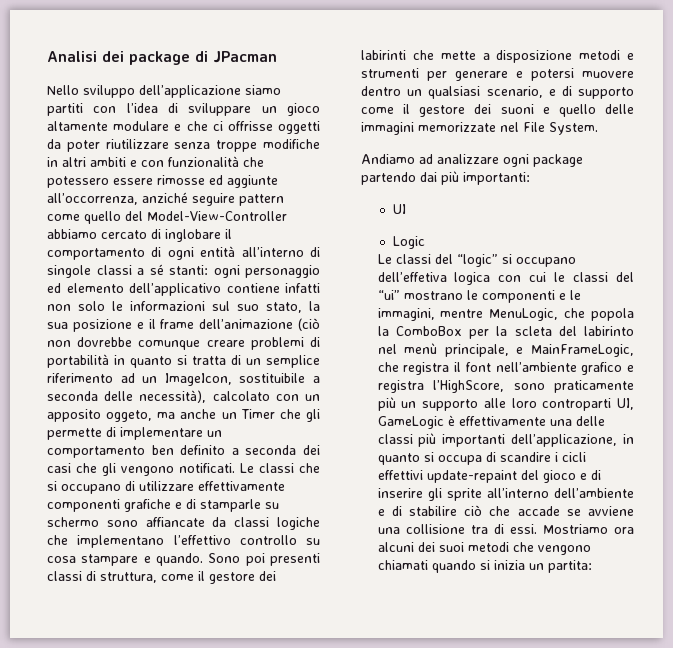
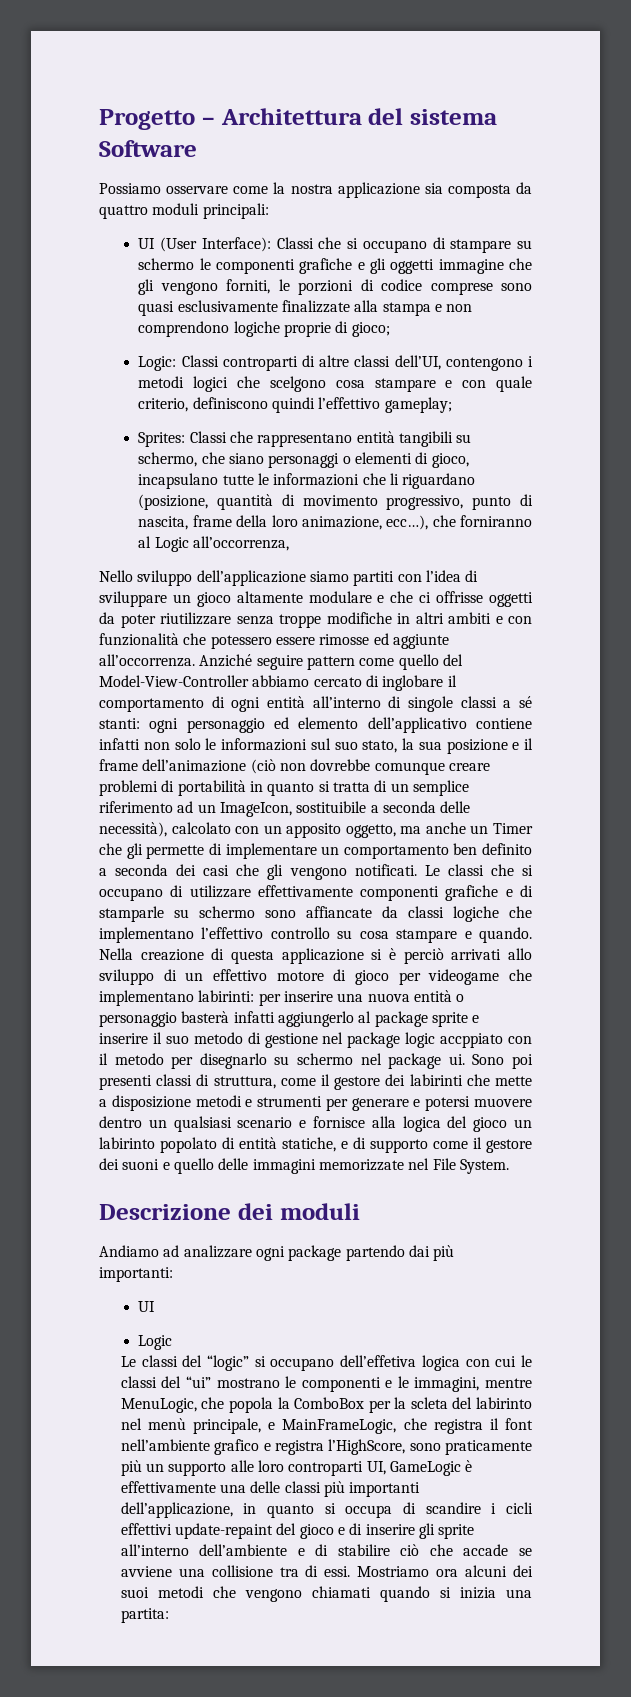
[47,51,277,65] Analisi dei package di JPacman -> [99,108,497,130] [99,140,197,157] [99,182,532,198] [99,203,269,219] [138,237,532,253] [138,258,532,274] [138,279,532,295] [138,300,473,316] [138,321,390,337] [138,355,533,371] [138,376,532,392] [138,397,452,413] [138,431,472,447] [138,452,469,468] [138,473,476,489] [138,494,533,510] [138,515,532,530] [138,536,290,552] Progetto – Architettura del sistema Software // Possiamo osservare come la nostra applicazione sia composta da quattro moduli principali: // UI (User Interface): Classi che si occupano di stampare su schermo le componenti grafiche e gli oggetti immagine che gli vengono forniti, le porzioni di codice comprese sono quasi esclusivamente finalizzate alla stampa e non comprendono logiche proprie di gioco; // Logic: Classi controparti di altre classi dell’UI, contengono i metodi logici che scelgono cosa stampare e con quale criterio, definiscono quindi l’effettivo gameplay; // Sprites: Classi che rappresentano entità tangibili su schermo, che siano personaggi o elementi di gioco, incapsulano tutte le informazioni che li riguardano (posizione, quantità di movimento progressivo, punto di nascita, frame della loro animazione, ecc…), che forniranno al Logic all’occorrenza,
[47,192,188,205] all’occorrenza, anziché -> [99,654,253,667] all’occorrenza. Anziché
[106,410,153,422] oggeto, -> [345,824,396,838] oggetto,
(203, 559) none -> [99,948,532,964] [99,969,532,985] [99,990,465,1006] [99,1011,480,1027] [99,1032,532,1048] [99,1053,465,1069] Nella creazione di questa applicazione si è perciò arrivati allo sviluppo di un effettivo motore di gioco per videogame che implementano labirinti: per inserire una nuova entità o personaggio basterà infatti aggiungerlo al package sprite e inserire il suo metodo di gestione nel package logic accppiato con il metodo per disegnarlo su schermo nel package ui.
[486,86,543,98] scenario, -> [237,1116,533,1132] [99,1137,336,1153] scenario e fornisce alla logica del gioco un labirinto popolato di entità statiche,
(598, 128) none -> [99,1203,360,1220] // Descrizione dei moduli
[528,563,544,570] un -> [506,1589,532,1598] una

